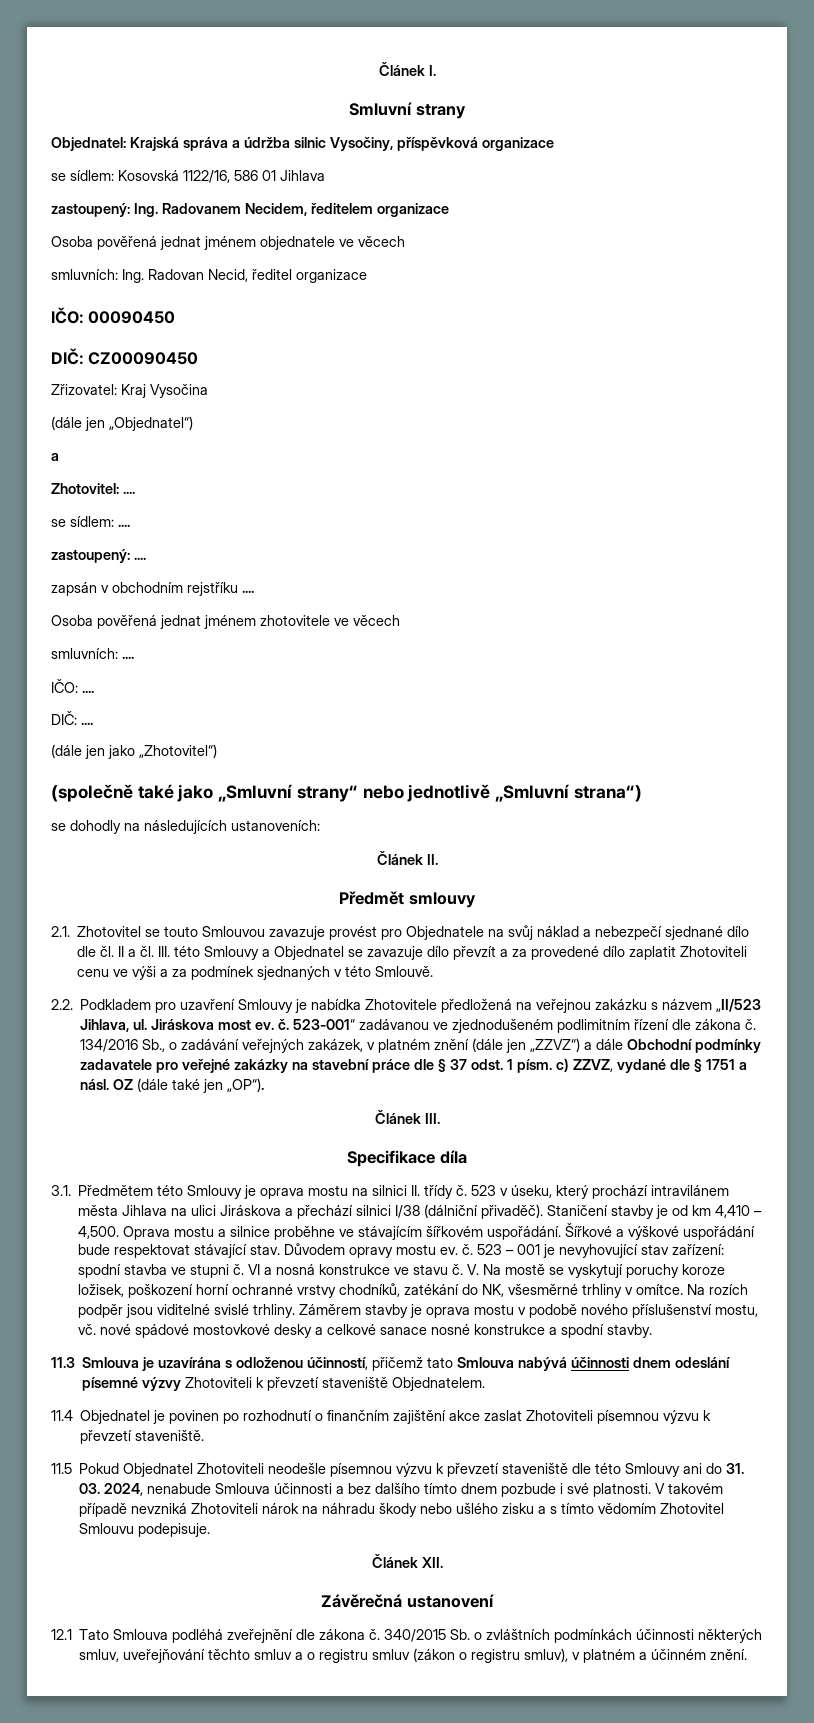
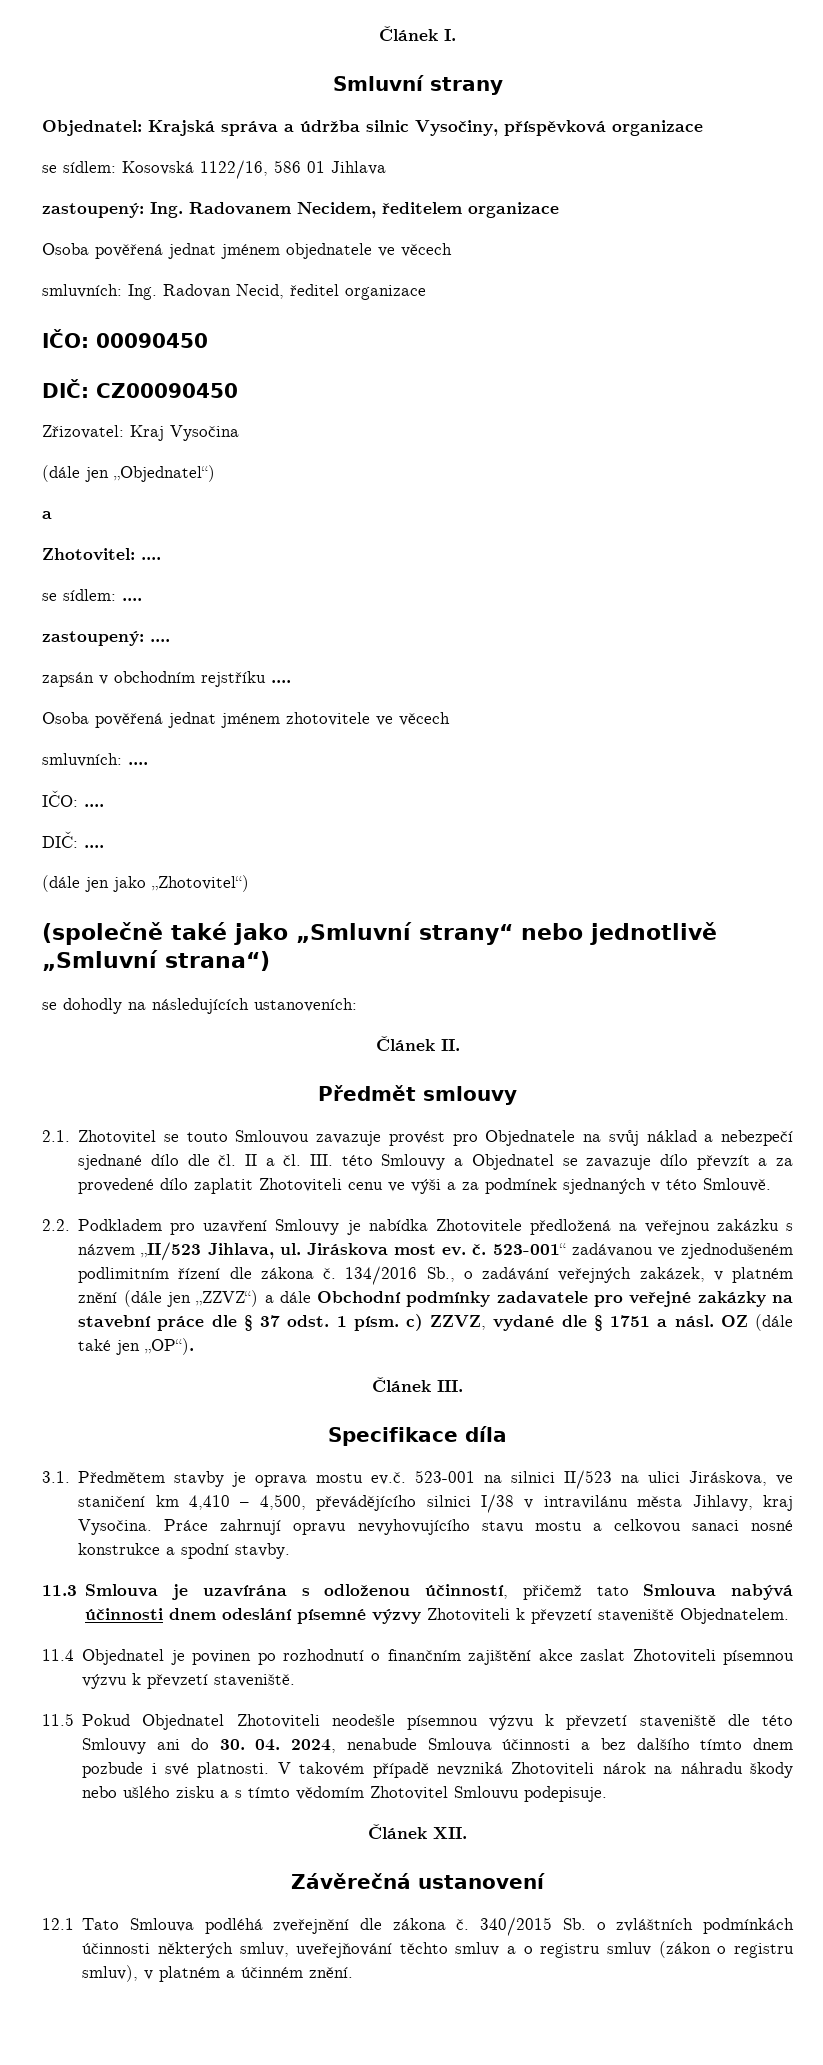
[157,1185,730,1199] [78,1204,763,1219] [78,1223,756,1240] [78,1243,725,1258] [78,1264,726,1278] [78,1283,749,1298] [78,1304,759,1318] [78,1324,428,1338] této Smlouvy je oprava mostu na silnici II. třídy č. 523 v úseku, který prochází intravilánem města Jihlava na ulici Jiráskova a přechází silnici I/38 (dálniční přivaděč). Staničení stavby je od km 4,410 – 4,500. Oprava mostu a silnice proběhne ve stávajícím šířkovém uspořádání. Šířkové a výškové uspořádání bude respektovat stávající stav. Důvodem opravy mostu ev. č. 523 – 001 je nevyhovující stav zařízení: spodní stavba ve stupni č. VI a nosná konstrukce ve stavu č. V. Na mostě se vyskytují poruchy koroze ložisek, poškození horní ochranné vrstvy chodníků, zatékání do NK, všesměrné trhliny v omítce. Na rozích podpěr jsou viditelné svislé trhliny. Záměrem stavby je oprava mostu v podobě nového příslušenství mostu, vč. nové spádové mostovkové desky a celkové sanace -> [174,1470,794,1489] [78,1494,794,1513] [78,1519,739,1535] stavby je oprava mostu ev.č. 523-001 na silnici II/523 na ulici Jiráskova, ve staničení km 4,410 – 4,500, převádějícího silnici I/38 v intravilánu města Jihlavy, kraj Vysočina. Práce zahrnují opravu nevyhovujícího stavu mostu a celkovou sanaci
[726,1463,745,1474] [79,1483,101,1494] 31. 03. -> [219,1739,281,1751] 30. 04.

